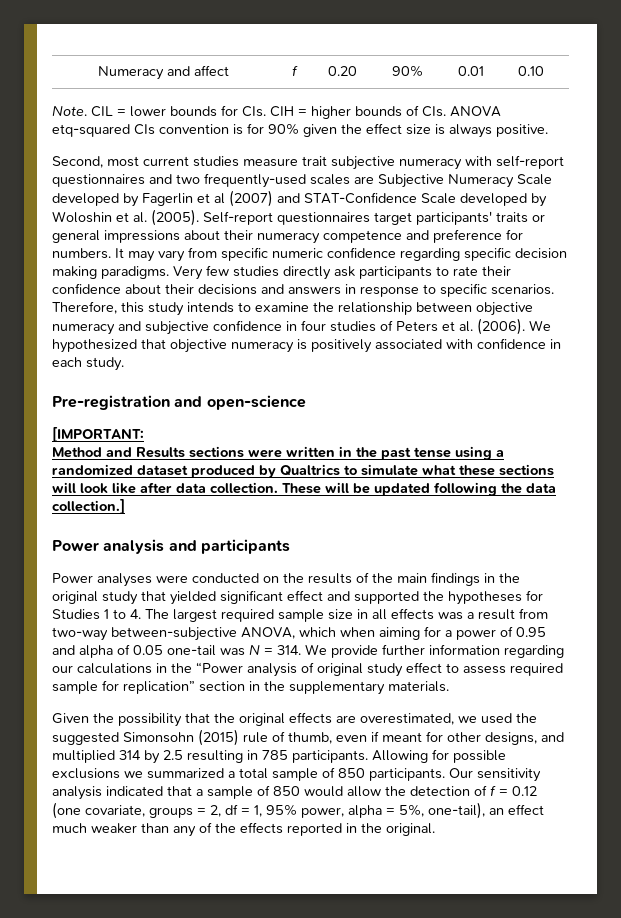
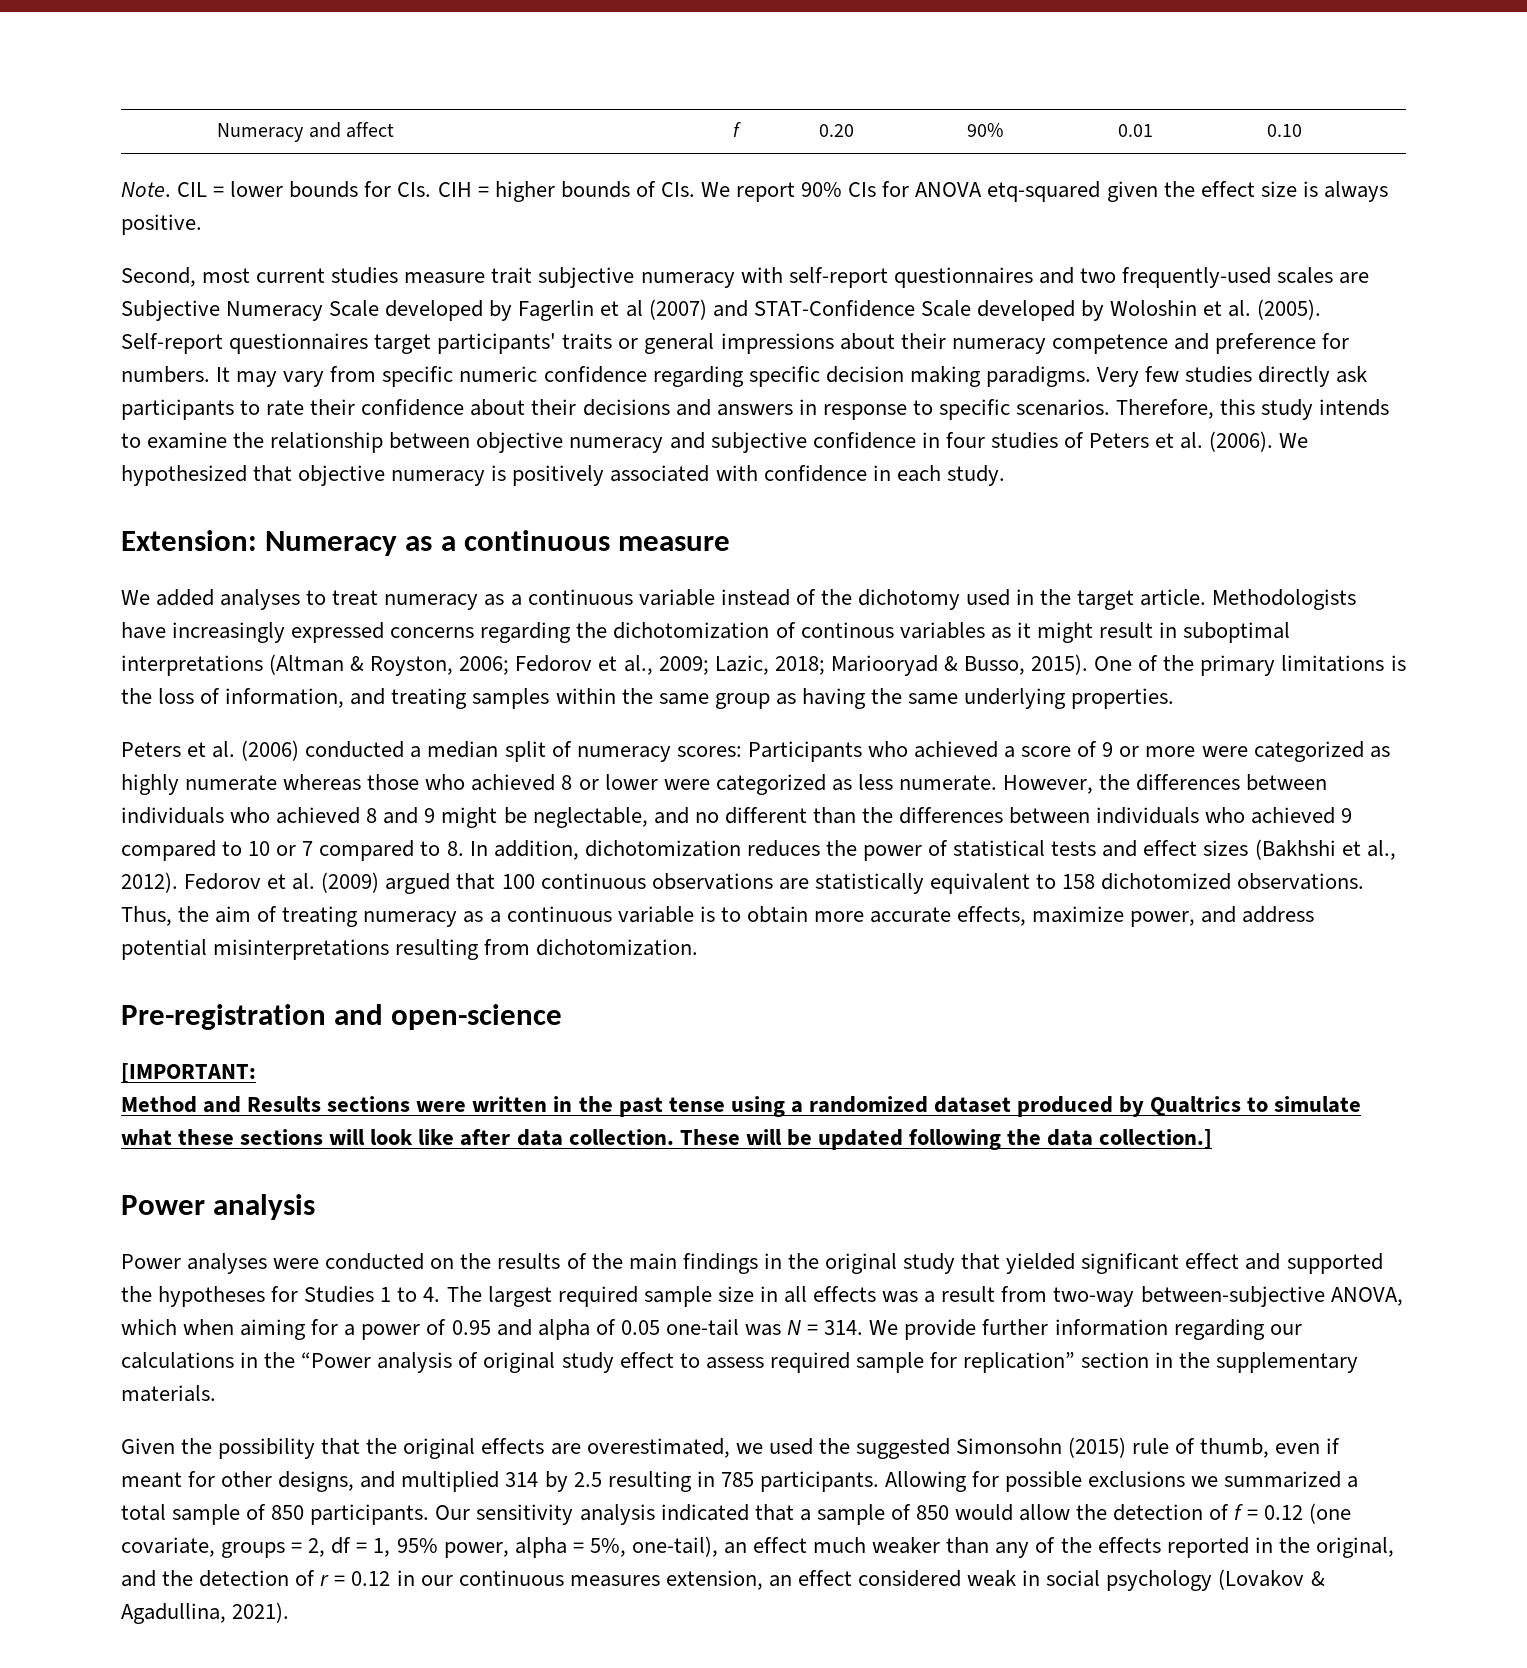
[450,106,501,117] [52,123,299,137] ANOVA etq-squared CIs convention is for 90% -> [700,181,1101,202] We report 90% CIs for ANOVA etq-squared
(124, 364) none -> [121,530,731,556] [121,589,1357,610] [121,622,1291,643] [121,654,1406,676] [121,688,1175,709] [121,740,1390,762] [121,774,1328,795] [121,807,1353,828] [121,839,1396,861] [121,872,1365,894] [121,906,1315,927] [121,939,699,960] // Extension: Numeracy as a continuous measure // We added analyses to treat numeracy as a continuous variable instead of the dichotomy used in the target article. Methodologists have increasingly expressed concerns regarding the dichotomization of continous variables as it might result in suboptimal interpretations (Altman & Royston, 2006; Fedorov et al., 2009; Lazic, 2018; Mariooryad & Busso, 2015). One of the primary limitations is the loss of information, and treating samples within the same group as having the same underlying properties. // Peters et al. (2006) conducted a median split of numeracy scores: Participants who achieved a score of 9 or more were categorized as highly numerate whereas those who achieved 8 or lower were categorized as less numerate. However, the differences between individuals who achieved 8 and 9 might be neglectable, and no different than the differences between individuals who achieved 9 compared to 10 or 7 compared to 8. In addition, dichotomization reduces the power of statistical tests and effect sizes (Bakhshi et al., 2012). Fedorov et al. (2009) argued that 100 continuous observations are statistically equivalent to 158 dichotomized observations. Thus, the aim of treating numeracy as a continuous variable is to obtain more accurate effects, maximize power, and address potential misinterpretations resulting from dichotomization.
[168,539,290,554] and participants -> (316, 1207) none
[386,823,435,836] original. -> [1315,1537,1394,1558] [121,1569,1325,1591] [121,1602,290,1624] original, and the detection of r = 0.12 in our continuous measures extension, an effect considered weak in social psychology (Lovakov & Agadullina, 2021).

